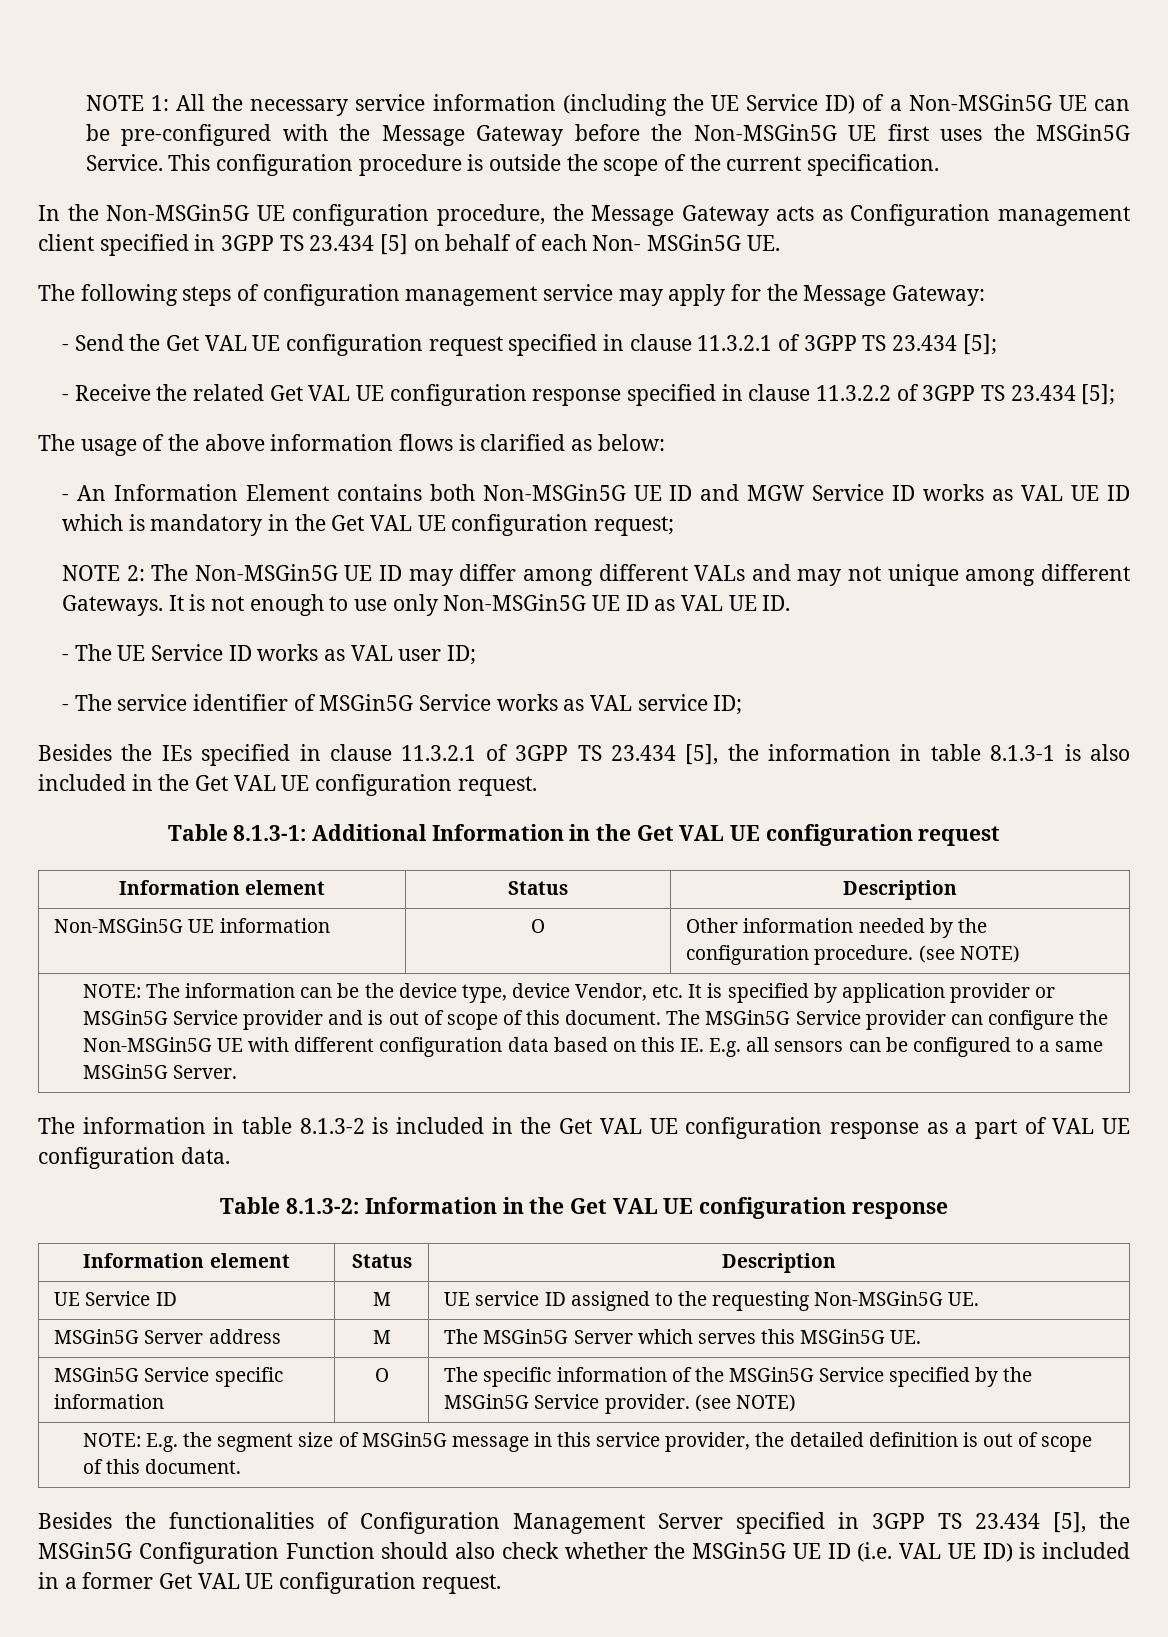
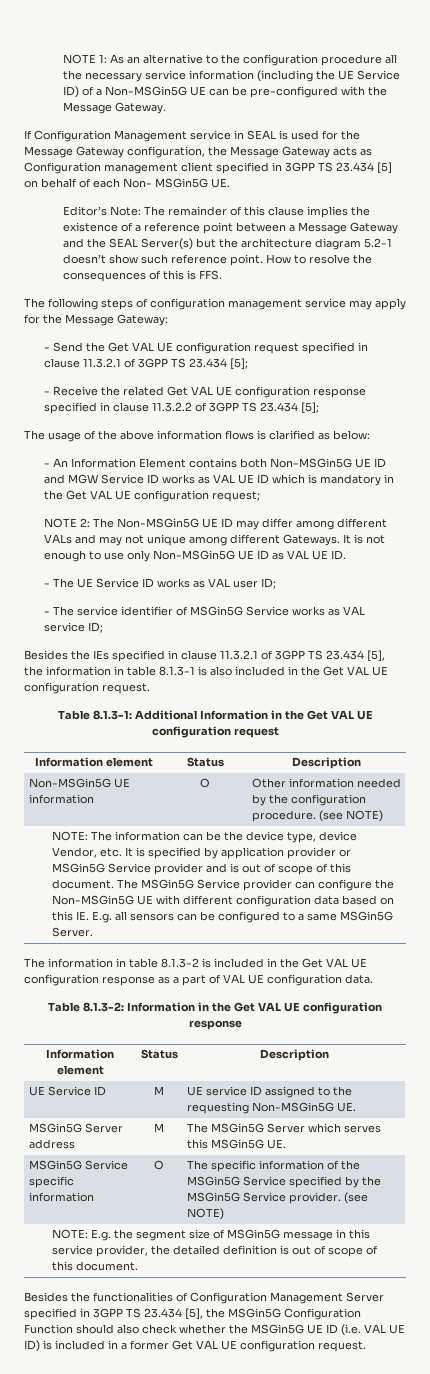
[176,94,206,111] All -> [110,54,398,66] As an alternative to the configuration procedure all
[476,124,1130,146] [85,154,940,176] [38,204,545,226] Gateway before the Non-MSGin5G UE first uses the MSGin5G Service. This configuration procedure is outside the scope of the current specification. // In the Non-MSGin5G UE configuration procedure, -> [115,102,167,114] [24,130,360,142] [24,146,205,158] Gateway. // If Configuration Management service in SEAL is used for the Message Gateway configuration,
(780, 243) none -> [63,206,371,218] [63,222,399,234] [63,238,393,250] [63,254,373,266] [63,270,223,282] // Editor’s Note: The remainder of this clause implies the existence of a reference point between a Message Gateway and the SEAL Server(s) but the architecture diagram 5.2-1 doesn’t show such reference point. How to resolve the consequences of this is FFS.

